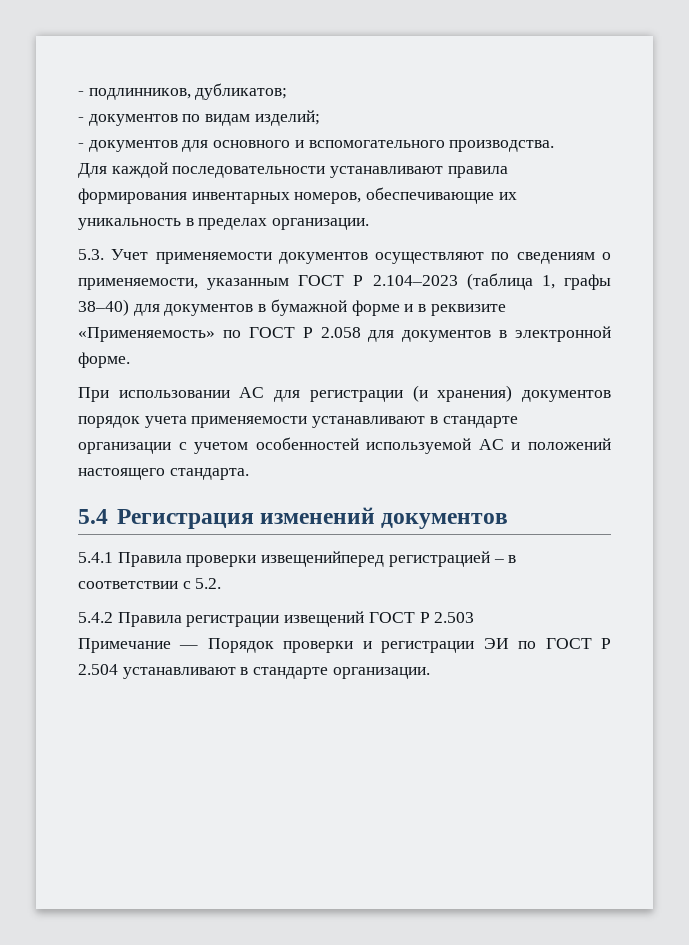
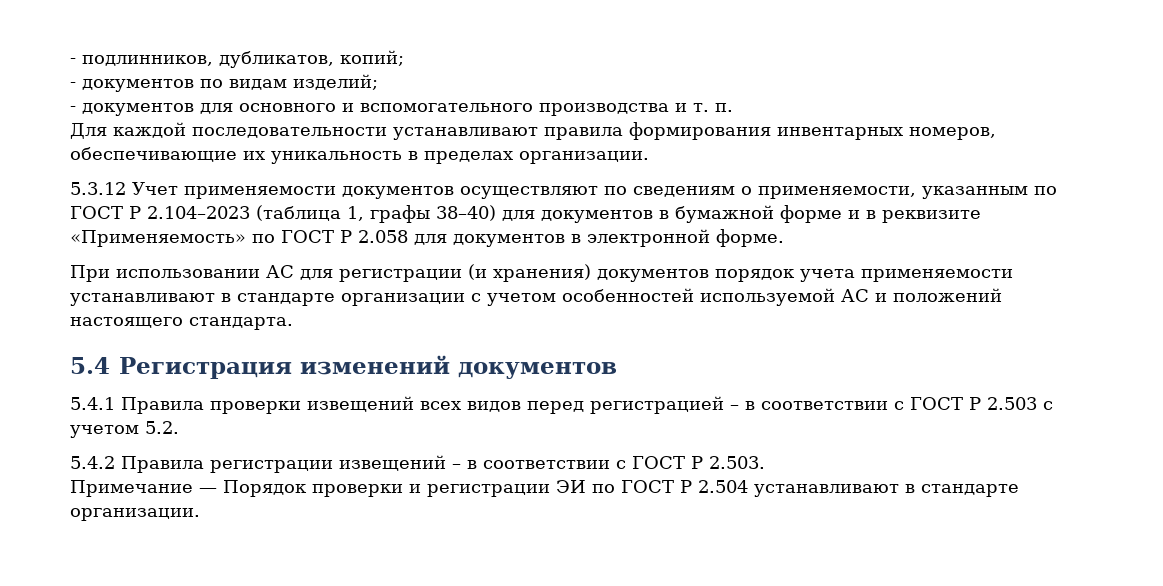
[195,83,288,100] дубликатов; -> [219,50,404,68] дубликатов, копий;
[449,140,555,152] производства. -> [539,103,733,116] производства и т. п.
[78,249,104,260] 5.3. -> [70,182,126,195] 5.3.12
(290, 284) none -> [1034,186,1057,195] по
[261,551,385,567] извещенийперед -> [307,396,584,414] извещений всех видов перед
(191, 585) none -> [910,397,1053,410] [70,425,139,438] ГОСТ Р 2.503 с учетом
[368,612,475,623] ГОСТ Р 2.503 -> [452,456,765,469] – в соответствии с ГОСТ Р 2.503.

